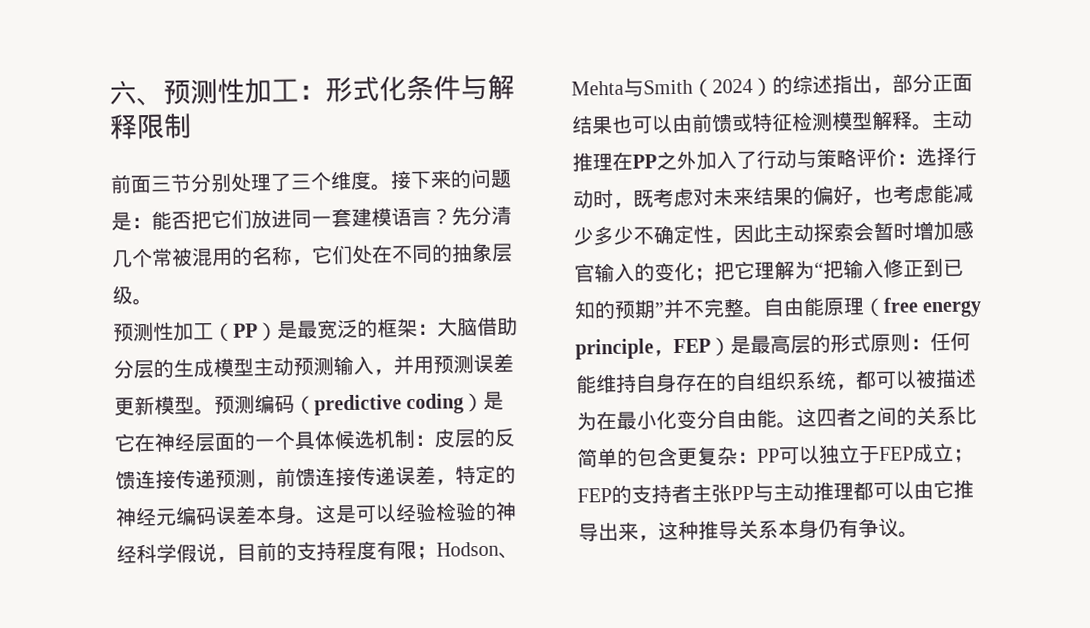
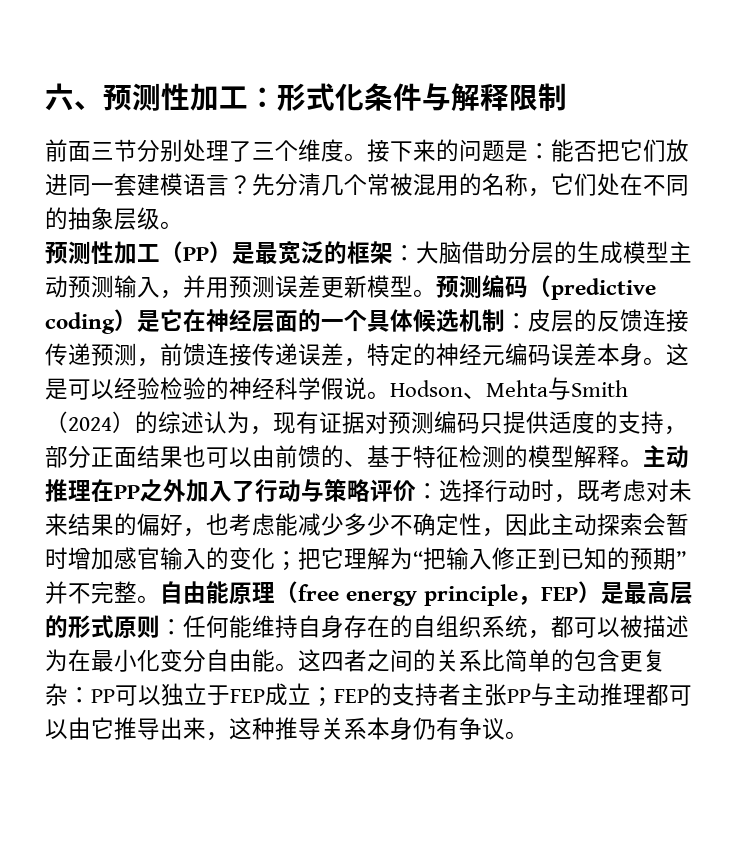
[216,540,437,564] ，目前的支持程度有限； -> [367,391,390,399] 。
[832,74,873,94] 指出 -> [204,411,664,435] 认为，现有证据对预测编码只提供适度的支持
[731,112,753,133] 或 -> [321,445,413,468] 的、基于
(833, 121) none -> [505,445,528,468] 的

